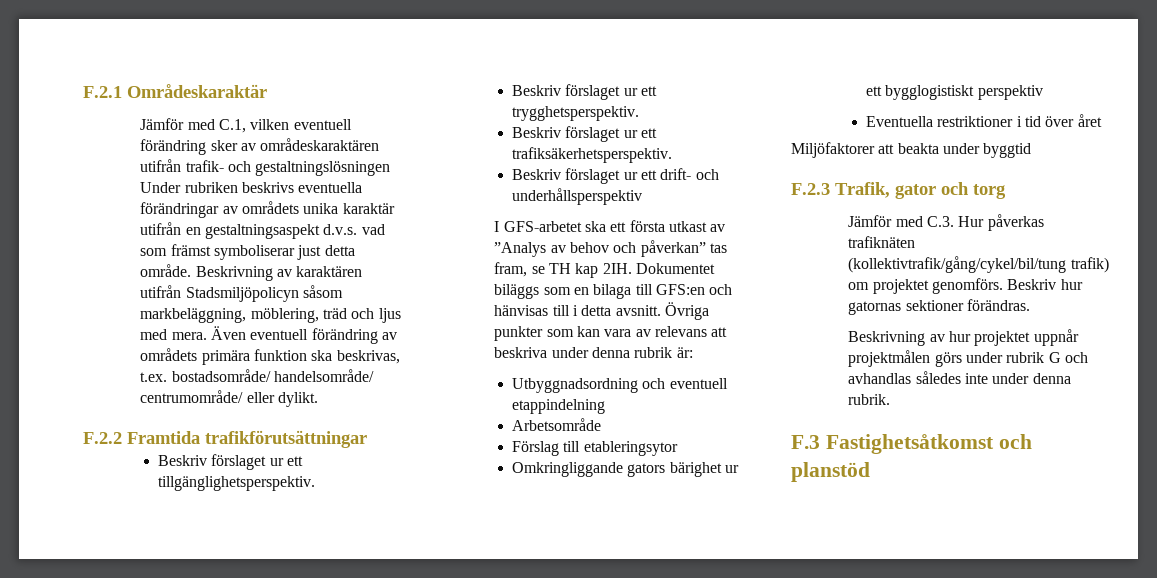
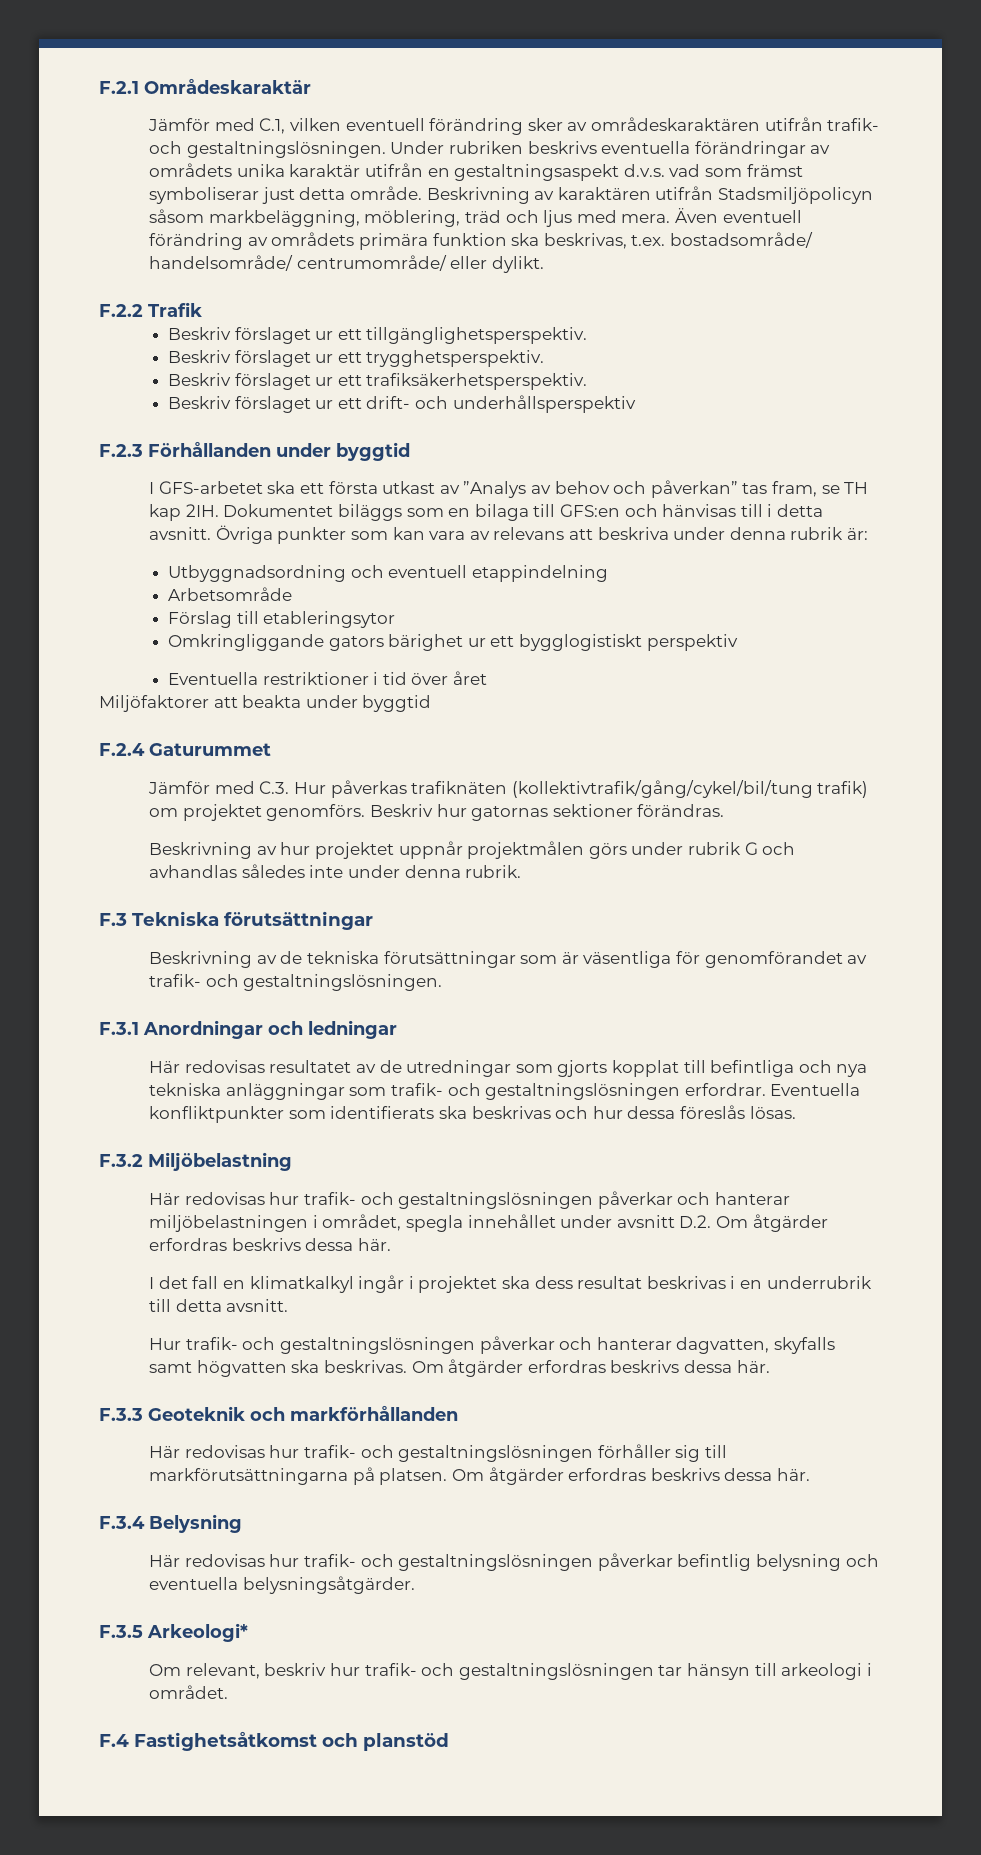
[255,161,391,176] gestaltningslösningen -> [186,141,386,158] gestaltningslösningen.
[127,430,367,448] Framtida trafikförutsättningar -> [148,302,202,317] Trafik
(642, 196) none -> [99,441,410,461] // F.2.3 Förhållanden under byggtid
[791,182,1006,199] F.2.3 Trafik, gator och torg -> [99,743,271,756] F.2.4 Gaturummet
(820, 442) none -> [132,911,373,930] [149,951,868,968] [149,974,443,991] [99,1020,397,1039] [149,1060,868,1077] [149,1083,861,1100] [149,1105,796,1123] [99,1152,292,1171] [149,1191,791,1209] [149,1214,828,1232] [149,1238,392,1251] [149,1275,872,1293] [149,1299,289,1312] [149,1336,836,1354] [149,1359,770,1377] [99,1405,458,1421] [149,1444,728,1462] [149,1467,811,1485] [99,1514,242,1533] [149,1553,879,1571] [149,1576,415,1594] [99,1623,248,1642] [149,1663,872,1680] [149,1685,229,1699] [99,1734,129,1747] Tekniska förutsättningar // Beskrivning av de tekniska förutsättningar som är väsentliga för genomförandet av trafik- och gestaltningslösningen. // F.3.1 Anordningar och ledningar // Här redovisas resultatet av de utredningar som gjorts kopplat till befintliga och nya tekniska anläggningar som trafik- och gestaltningslösningen erfordrar. Eventuella konfliktpunkter som identifierats ska beskrivas och hur dessa föreslås lösas. // F.3.2 Miljöbelastning // Här redovisas hur trafik- och gestaltningslösningen påverkar och hanterar miljöbelastningen i området, spegla innehållet under avsnitt D.2. Om åtgärder erfordras beskrivs dessa här. // I det fall en klimatkalkyl ingår i projektet ska dess resultat beskrivas i en underrubrik till detta avsnitt. // Hur trafik- och gestaltningslösningen påverkar och hanterar dagvatten, skyfalls samt högvatten ska beskrivas. Om åtgärder erfordras beskrivs dessa här. // F.3.3 Geoteknik och markförhållanden // Här redovisas hur trafik- och gestaltningslösningen förhåller sig till markförutsättningarna på platsen. Om åtgärder erfordras beskrivs dessa här. // F.3.4 Belysning // Här redovisas hur trafik- och gestaltningslösningen påverkar befintlig belysning och eventuella belysningsåtgärder. // F.3.5 Arkeologi* // Om relevant, beskriv hur trafik- och gestaltningslösningen tar hänsyn till arkeologi i området. // F.4

